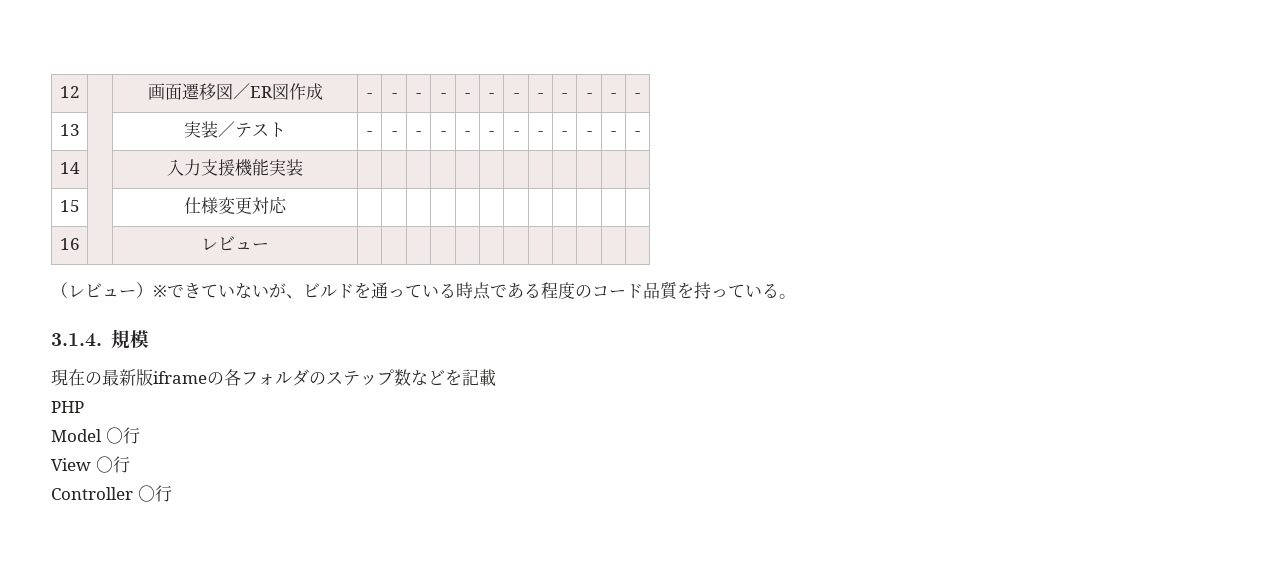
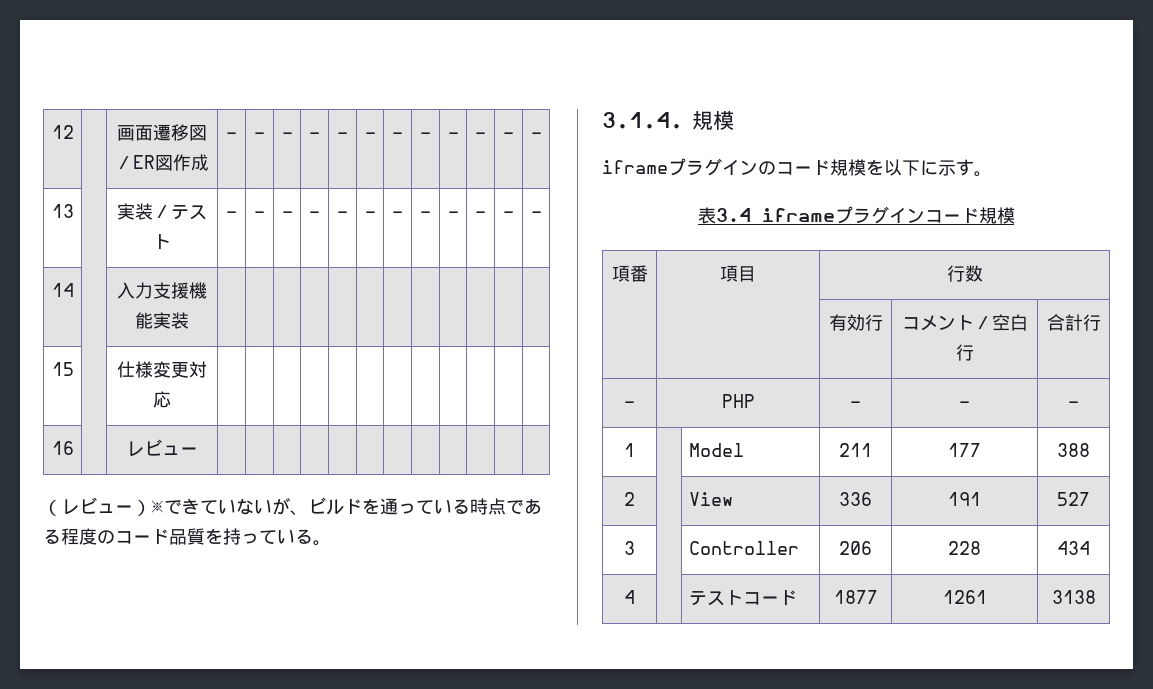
[51,369,496,387] [51,401,84,413] [51,427,140,444] [51,456,130,473] [51,485,172,502] 現在の最新版iframeの各フォルダのステップ数などを記載 // PHP // Model ○行 // View ○行 // Controller ○行 -> [602,158,992,177] [697,206,1015,224] [611,265,648,282] [720,265,756,282] [946,265,983,282] [828,314,883,331] [901,314,1028,331] [955,344,974,361] [1046,314,1101,331] [624,401,635,408] [721,394,755,408] [850,401,861,408] [959,401,970,408] [1068,401,1079,408] [624,443,635,457] [688,443,744,457] [839,443,872,457] [948,443,981,457] [1057,443,1090,457] [624,492,635,506] [688,492,733,506] [839,492,872,506] [948,492,981,506] [1057,492,1090,506] [624,541,635,555] [688,541,799,555] [839,541,872,555] [948,541,981,555] [1057,541,1090,555] [624,590,635,604] [688,590,797,606] [833,590,878,604] [942,590,987,604] [1051,590,1096,604] iframeプラグインのコード規模を以下に示す。 // 表3.4 iframeプラグインコード規模 // 項番 | 項目 | 行数 // | | 有効行 | コメント／空白行 | 合計行 // - | PHP | - | - | - // 1 | | Model | 211 | 177 | 388 // 2 | | View | 336 | 191 | 527 // 3 | | Controller | 206 | 228 | 434 // 4 | | テストコード | 1877 | 1261 | 3138

